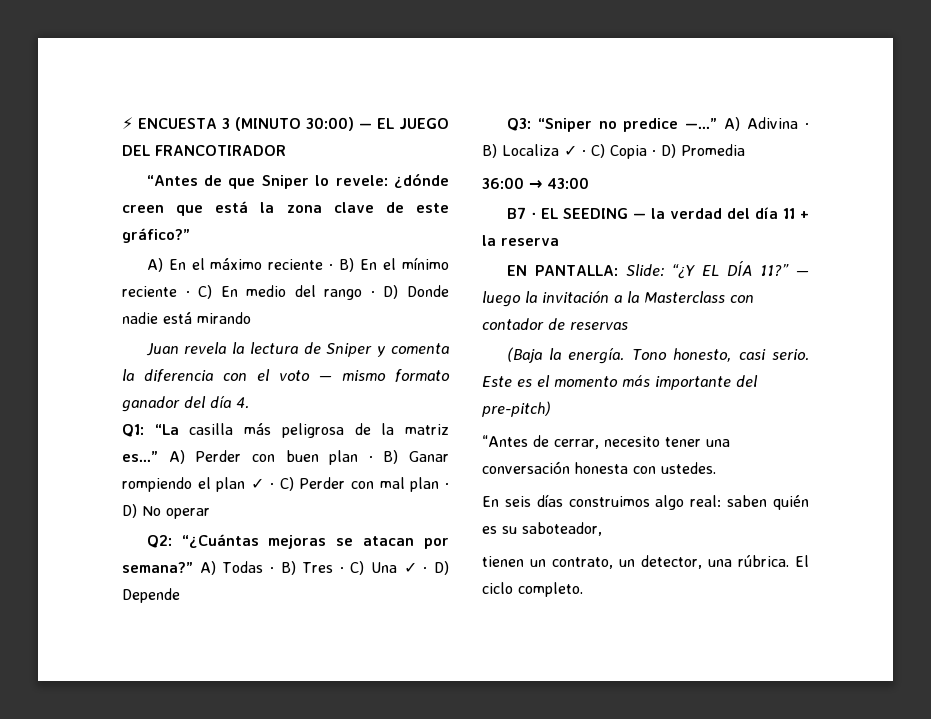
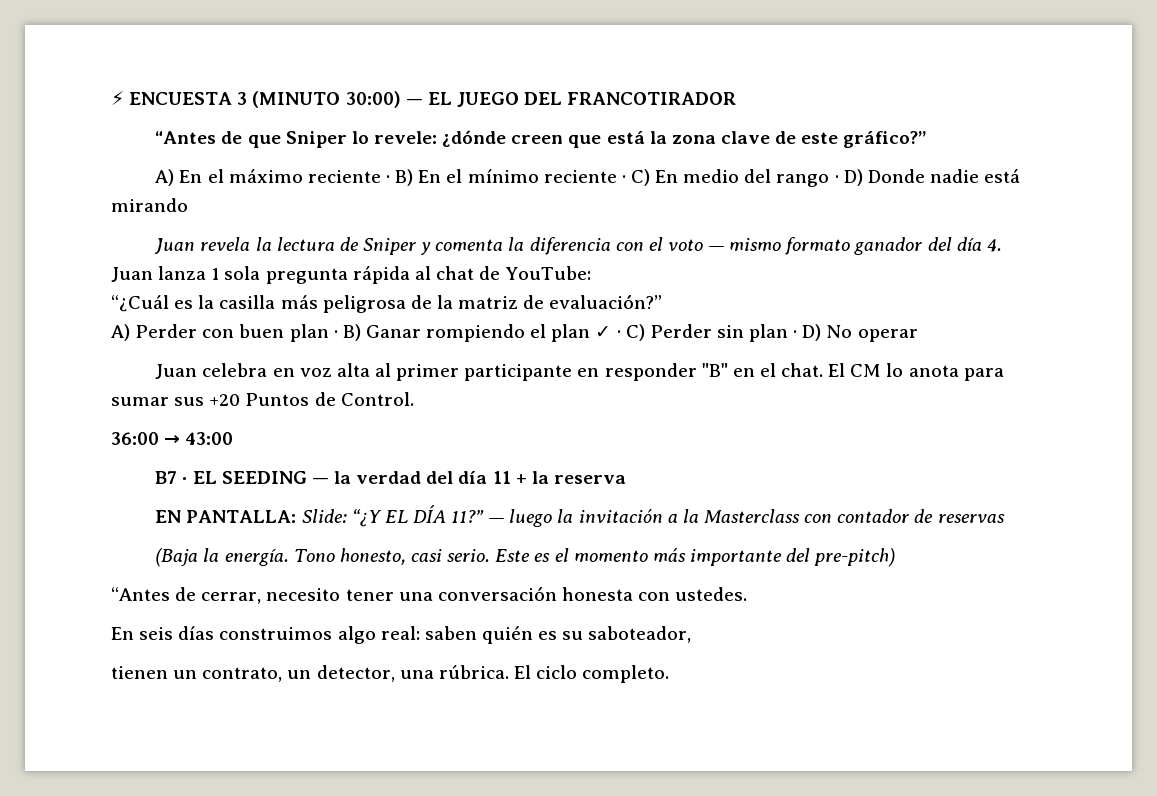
[122,424,179,437] Q1: “La -> [111,266,592,284] [111,295,215,312] Juan lanza 1 sola pregunta rápida al chat de YouTube: // “¿Cuál es la
[122,451,158,462] es...” -> [523,294,663,309] de evaluación?” //
[350,477,405,489] con mal -> [716,325,744,338] sin
[146,534,449,549] [122,561,449,575] [122,588,180,603] [506,117,809,132] [482,144,745,159] Q2: “¿Cuántas mejoras se atacan por semana?” A) Todas · B) Tres · C) Una ✓ · D) Depende // Q3: “Sniper no predice —...” A) Adivina · B) Localiza ✓ · C) Copia · D) Promedia -> [155,363,1004,381] [111,392,414,406] Juan celebra en voz alta al primer participante en responder "B" en el chat. El CM lo anota para sumar sus +20 Puntos de Control.

